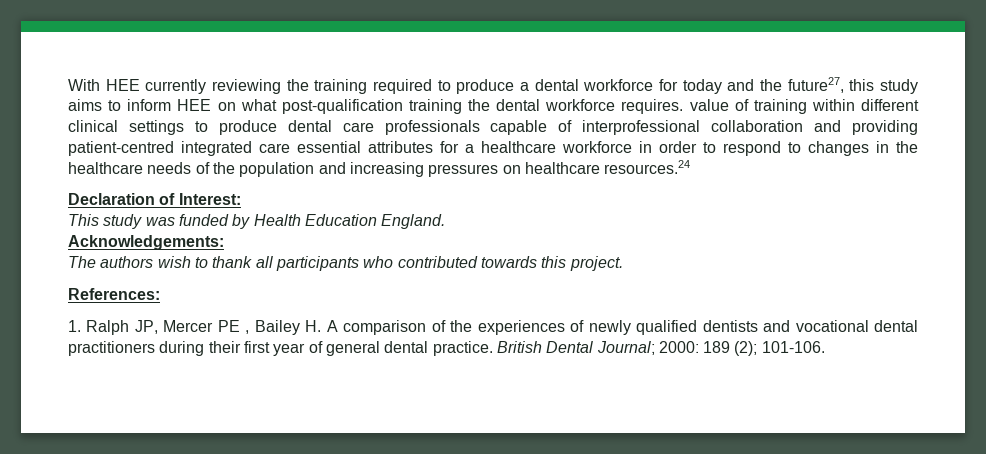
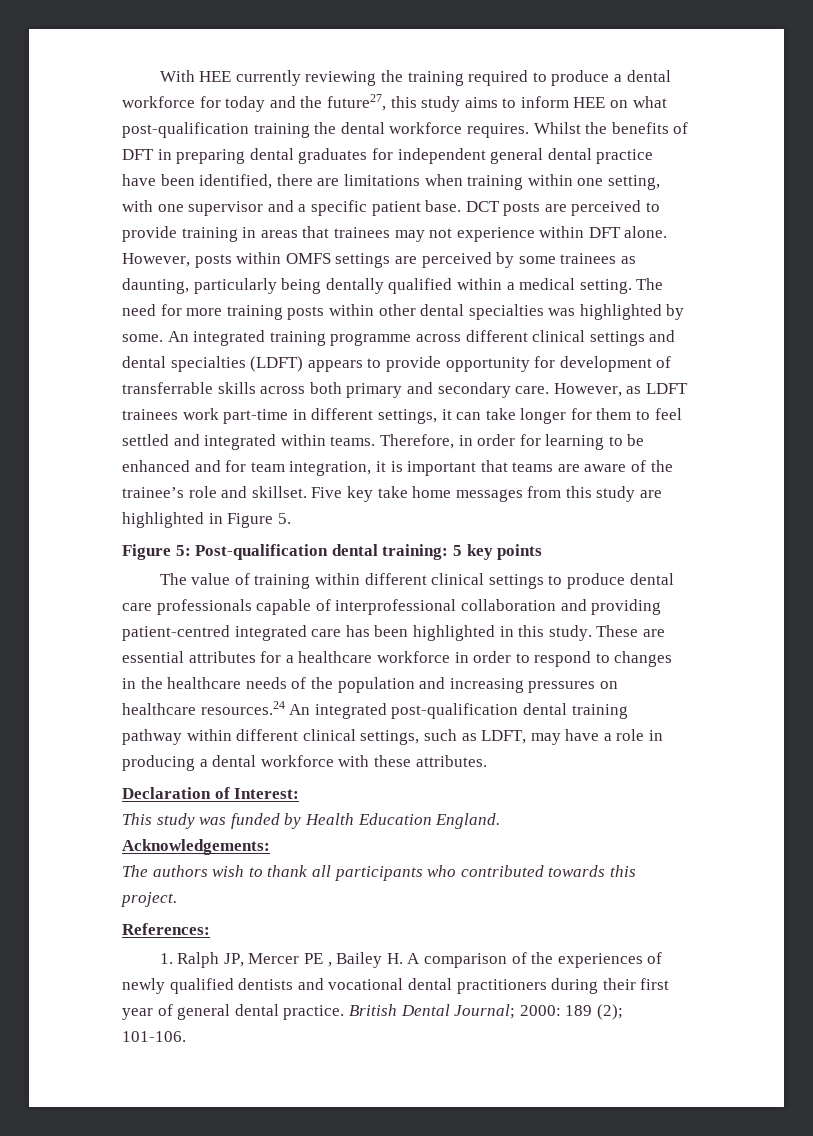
(684, 106) none -> [533,122,689,134] [122,148,654,164] [122,174,660,190] [122,200,661,216] [122,226,668,242] [122,252,636,268] [122,278,664,294] [122,304,685,320] [122,330,676,346] [122,356,672,372] [122,382,688,398] [122,408,682,424] [122,434,645,450] [122,460,673,476] [122,486,663,502] [122,512,291,528] [122,544,543,560] [159,573,187,585] Whilst the benefits of DFT in preparing dental graduates for independent general dental practice have been identified, there are limitations when training within one setting, with one supervisor and a specific patient base. DCT posts are perceived to provide training in areas that trainees may not experience within DFT alone. However, posts within OMFS settings are perceived by some trainees as daunting, particularly being dentally qualified within a medical setting. The need for more training posts within other dental specialties was highlighted by some. An integrated training programme across different clinical settings and dental specialties (LDFT) appears to provide opportunity for development of transferrable skills across both primary and secondary care. However, as LDFT trainees work part-time in different settings, it can take longer for them to feel settled and integrated within teams. Therefore, in order for learning to be enhanced and for team integration, it is important that teams are aware of the trainee’s role and skillset. Five key take home messages from this study are highlighted in Figure 5. // Figure 5: Post-qualification dental training: 5 key points // The
(290, 148) none -> [345,625,665,641] has been highlighted in this study. These are
(691, 167) none -> [289,703,628,719] [122,729,664,745] [122,755,487,771] An integrated post-qualification dental training pathway within different clinical settings, such as LDFT, may have a role in producing a dental workforce with these attributes.

